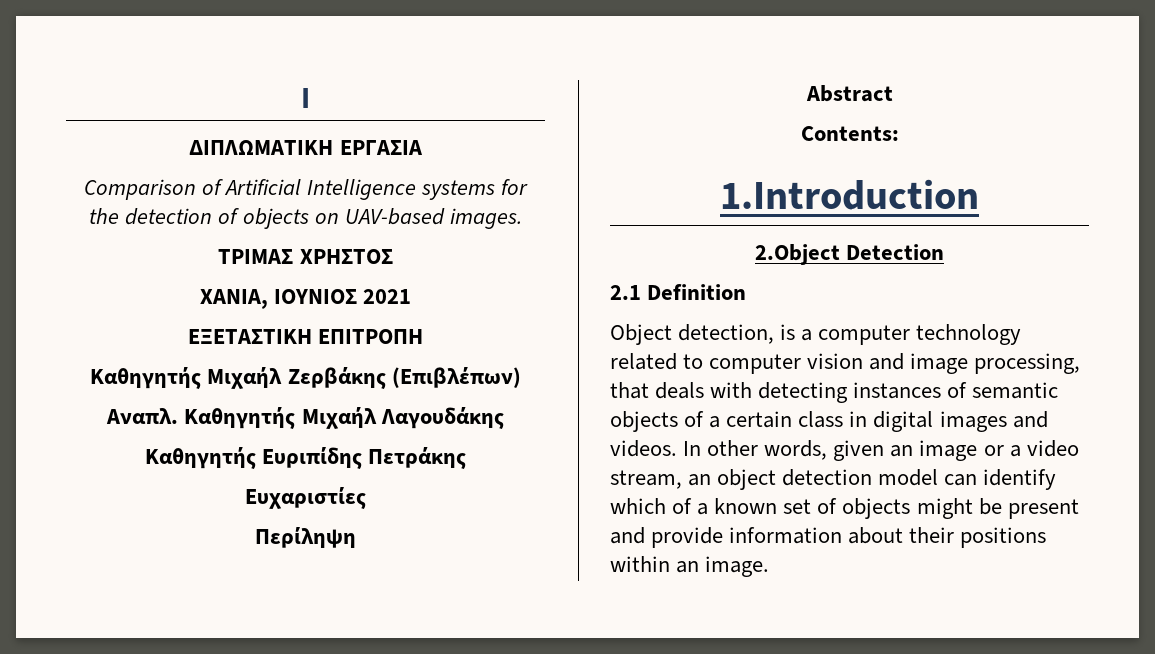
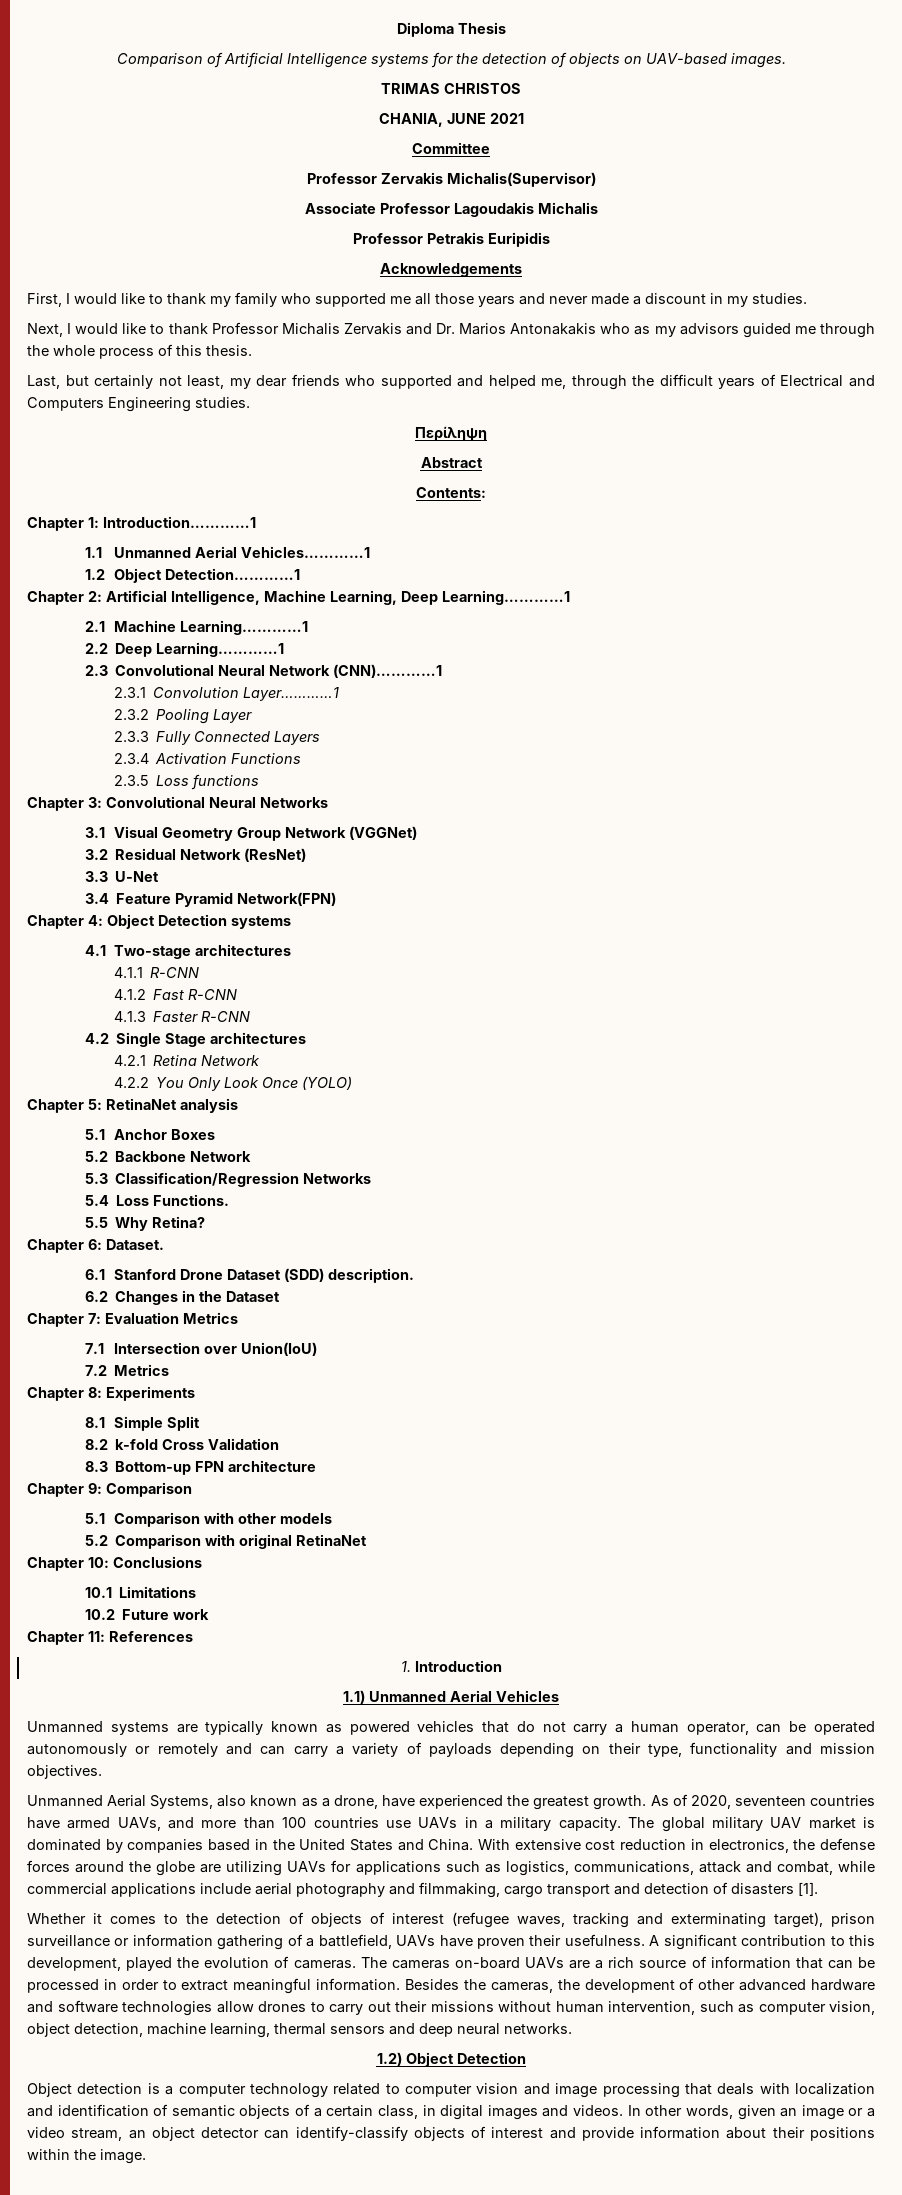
[301,88,310,108] [189,140,423,155] I // ΔΙΠΛΩΜΑΤΙΚΗ ΕΡΓΑΣΙΑ -> [396,22,506,37] Diploma Thesis
[218,249,393,264] [199,289,412,309] [187,329,424,344] [90,367,521,389] [106,407,504,429] [144,447,467,469] [245,487,366,509] [255,527,356,548] [805,85,893,102] [800,126,899,141] [720,179,979,210] [754,244,945,265] [610,284,747,300] [610,324,775,345] ΤΡΙΜΑΣ ΧΡΗΣΤΟΣ // ΧΑΝΙΑ, ΙΟΥΝΙΟΣ 2021 // ΕΞΕΤΑΣΤΙΚΗ ΕΠΙΤΡΟΠΗ // Καθηγητής Μιχαήλ Ζερβάκης (Επιβλέπων) // Αναπλ. Καθηγητής Μιχαήλ Λαγουδάκης // Καθηγητής Ευριπίδης Πετράκης // Ευχαριστίες // Περίληψη // Abstract // Contents: // 1.Introduction // 2.Object Detection // 2.1 Definition // Object detection, -> [381,83,521,94] [378,113,524,127] [412,142,490,154] [306,172,596,187] [304,202,598,217] [352,232,550,247] [380,263,522,277] [27,292,807,307] [27,322,875,338] [27,344,252,359] [27,374,875,390] [27,397,250,412] [415,426,487,441] [420,457,483,468] [416,487,486,498] [27,516,256,531] [84,546,370,558] [84,568,300,583] [27,590,570,605] [84,620,308,635] [84,642,285,657] [84,664,443,678] [113,687,340,701] [113,709,253,724] [113,731,321,745] [113,753,302,764] [113,774,260,790] [27,796,328,811] [84,826,417,841] [84,848,307,862] [84,871,160,882] [84,892,337,907] [27,914,291,929] [84,944,291,959] [113,967,200,978] [113,989,238,1000] [113,1011,251,1022] [84,1032,307,1047] [113,1055,261,1066] [113,1076,353,1091] [27,1098,238,1113] [84,1129,215,1140] [84,1151,252,1162] [84,1172,372,1187] [84,1194,230,1206] [84,1216,206,1231] [27,1239,164,1253] [84,1268,414,1283] [84,1290,281,1305] [27,1312,238,1327] [84,1342,317,1356] [84,1364,170,1376] [27,1386,195,1401] [84,1416,200,1431] [84,1438,280,1450] [84,1460,317,1475] [27,1482,192,1497] [84,1512,332,1527] [84,1534,368,1549] [27,1556,202,1571] [84,1586,197,1598] [84,1609,210,1620] [27,1631,193,1645] [400,1660,502,1672] [343,1690,559,1704] [27,1721,875,1735] [27,1742,875,1758] [27,1765,102,1779] [27,1794,876,1810] [27,1817,875,1832] [27,1838,876,1853] [27,1860,875,1876] [27,1882,818,1898] [27,1912,875,1928] [27,1934,875,1950] [27,1956,875,1971] [27,1978,876,1994] [27,2000,875,2016] [27,2023,572,2038] [376,2052,526,2067] [27,2083,143,2097] TRIMAS CHRISTOS // CHANIA, JUNE 2021 // Committee // Professor Zervakis Michalis(Supervisor) // Associate Professor Lagoudakis Michalis // Professor Petrakis Euripidis // Acknowledgements // First, I would like to thank my family who supported me all those years and never made a discount in my studies. // Next, I would like to thank Professor Michalis Zervakis and Dr. Marios Antonakakis who as my advisors guided me through the whole process of this thesis. // Last, but certainly not least, my dear friends who supported and helped me, through the difficult years of Electrical and Computers Engineering studies. // Περίληψη // Abstract // Contents: // Chapter 1: Introduction…………1 // 1.1 Unmanned Aerial Vehicles…………1 // 1.2 Object Detection…………1 // Chapter 2: Artificial Intelligence, Machine Learning, Deep Learning…………1 // 2.1 Machine Learning…………1 // 2.2 Deep Learning…………1 // 2.3 Convolutional Neural Network (CNN)…………1 // 2.3.1 Convolution Layer…………1 // 2.3.2 Pooling Layer // 2.3.3 Fully Connected Layers // 2.3.4 Activation Functions // 2.3.5 Loss functions // Chapter 3: Convolutional Neural Networks // 3.1 Visual Geometry Group Network (VGGNet) // 3.2 Residual Network (ResNet) // 3.3 U-Net // 3.4 Feature Pyramid Network(FPN) // Chapter 4: Object Detection systems // 4.1 Two-stage architectures // 4.1.1 R-CNN // 4.1.2 Fast R-CNN // 4.1.3 Faster R-CNN // 4.2 Single Stage architectures // 4.2.1 Retina Network // 4.2.2 You Only Look Once (YOLO) // Chapter 5: RetinaNet analysis // 5.1 Anchor Boxes // 5.2 Backbone Network // 5.3 Classification/Regression Networks // 5.4 Loss Functions. // 5.5 Why Retina? // Chapter 6: Dataset. // 6.1 Stanford Drone Dataset (SDD) description. // 6.2 Changes in the Dataset // Chapter 7: Evaluation Metrics // 7.1 Intersection over Union(IoU) // 7.2 Metrics // Chapter 8: Experiments // 8.1 Simple Split // 8.2 k-fold Cross Validation // 8.3 Bottom-up FPN architecture // Chapter 9: Comparison // 5.1 Comparison with other models // 5.2 Comparison with original RetinaNet // Chapter 10: Conclusions // 10.1 Limitations // 10.2 Future work // Chapter 11: References // 1. Introduction // 1.1) Unmanned Aerial Vehicles // Unmanned systems are typically known as powered vehicles that do not carry a human operator, can be operated autonomously or remotely and can carry a variety of payloads depending on their type, functionality and mission objectives. // Unmanned Aerial Systems, also known as a drone, have experienced the greatest growth. As of 2020, seventeen countries have armed UAVs, and more than 100 countries use UAVs in a military capacity. The global military UAV market is dominated by companies based in the United States and China. With extensive cost reduction in electronics, the defense forces around the globe are utilizing UAVs for applications such as logistics, communications, attack and combat, while commercial applications include aerial photography and filmmaking, cargo transport and detection of disasters [1]. // Whether it comes to the detection of objects of interest (refugee waves, tracking and exterminating target), prison surveillance or information gathering of a battlefield, UAVs have proven their usefulness. A significant contribution to this development, played the evolution of cameras. The cameras on-board UAVs are a rich source of information that can be processed in order to extract meaningful information. Besides the cameras, the development of other advanced hardware and software technologies allow drones to carry out their missions without human intervention, such as computer vision, object detection, machine learning, thermal sensors and deep neural networks. // 1.2) Object Detection // Object detection
[974,353,1081,374] processing, -> [602,2083,680,2098] processing
[758,382,942,403] detecting instances -> [795,2083,875,2095] [27,2104,149,2117] localization and identification
[798,411,844,428] class -> [377,2105,418,2119] class,
[782,469,1057,490] [610,498,1079,519] detection model can identify which of a known set of objects might be present -> [201,2126,544,2141] detector can identify-classify objects of interest
[676,561,700,573] an -> [74,2149,96,2160] the

